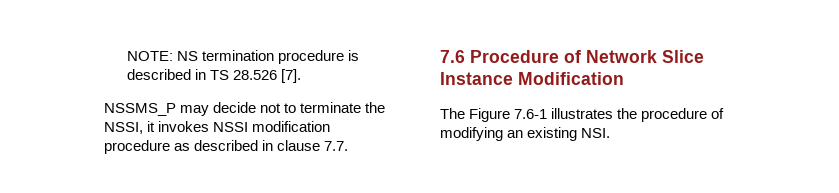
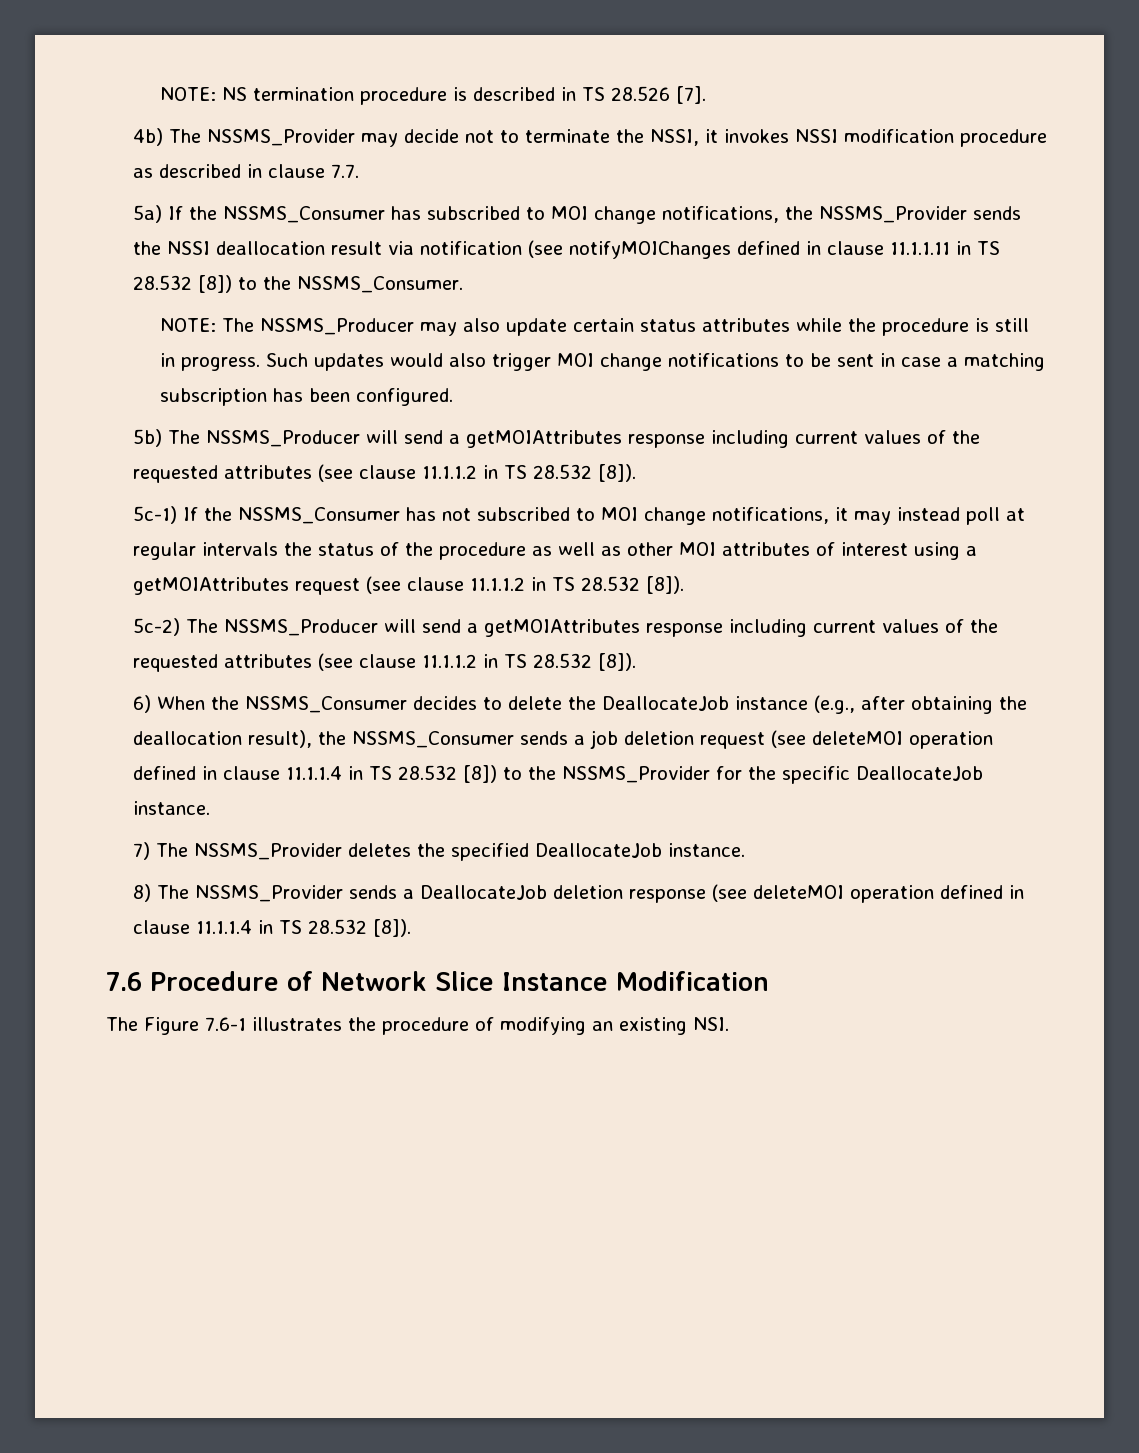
[103,103,176,116] NSSMS_P -> [133,128,356,146] 4b) The NSSMS_Provider
(348, 146) none -> [133,205,1022,224] [133,240,1001,259] [133,275,464,293] [160,318,1030,336] [160,353,1046,371] [160,388,454,406] [133,429,981,448] [133,464,637,483] [133,506,1026,525] [133,542,978,560] [133,576,685,595] [133,618,999,637] [133,653,637,672] [133,695,1028,714] [133,730,994,749] [133,765,984,784] [133,801,211,815] [133,842,746,861] [133,884,1025,903] [133,919,412,937] // 5a) If the NSSMS_Consumer has subscribed to MOI change notifications, the NSSMS_Provider sends the NSSI deallocation result via notification (see notifyMOIChanges defined in clause 11.1.1.11 in TS 28.532 [8]) to the NSSMS_Consumer. // NOTE: The NSSMS_Producer may also update certain status attributes while the procedure is still in progress. Such updates would also trigger MOI change notifications to be sent in case a matching subscription has been configured. // 5b) The NSSMS_Producer will send a getMOIAttributes response including current values of the requested attributes (see clause 11.1.1.2 in TS 28.532 [8]). // 5c-1) If the NSSMS_Consumer has not subscribed to MOI change notifications, it may instead poll at regular intervals the status of the procedure as well as other MOI attributes of interest using a getMOIAttributes request (see clause 11.1.1.2 in TS 28.532 [8]). // 5c-2) The NSSMS_Producer will send a getMOIAttributes response including current values of the requested attributes (see clause 11.1.1.2 in TS 28.532 [8]). // 6) When the NSSMS_Consumer decides to delete the DeallocateJob instance (e.g., after obtaining the deallocation result), the NSSMS_Consumer sends a job deletion request (see deleteMOI operation defined in clause 11.1.1.4 in TS 28.532 [8]) to the NSSMS_Provider for the specific DeallocateJob instance. // 7) The NSSMS_Provider deletes the specified DeallocateJob instance. // 8) The NSSMS_Provider sends a DeallocateJob deletion response (see deleteMOI operation defined in clause 11.1.1.4 in TS 28.532 [8]).

